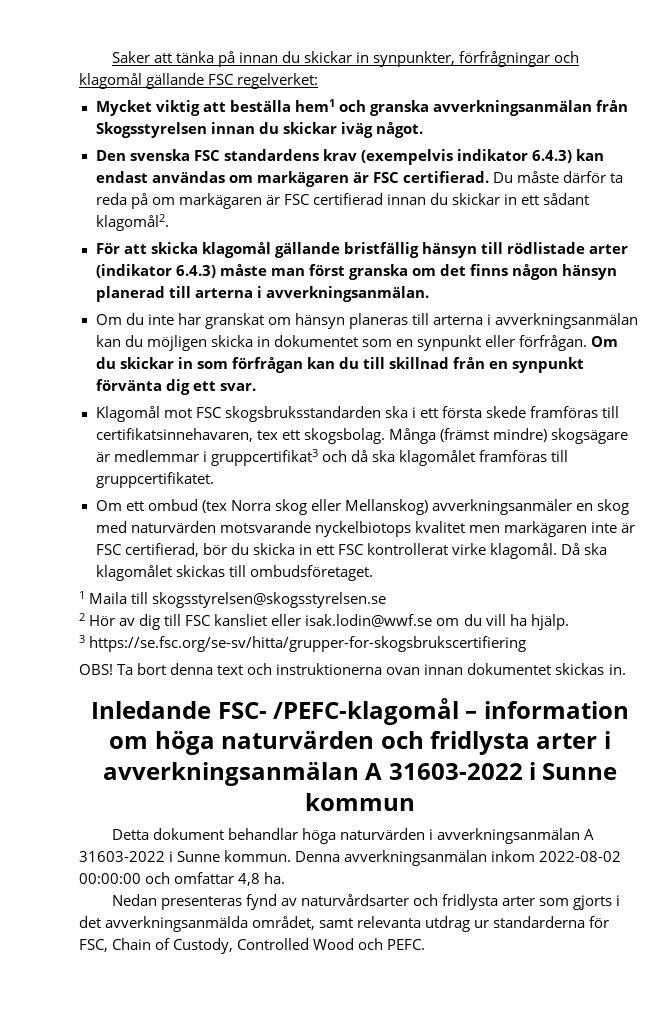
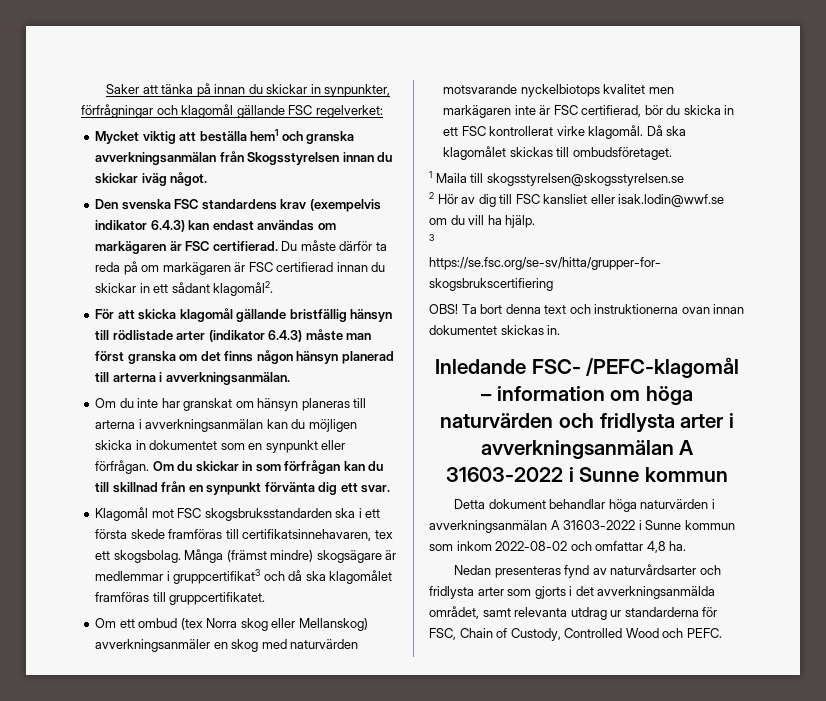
[224,850,488,866] kommun. Denna avverkningsanmälan -> [684,520,735,530] [429,544,453,551] kommun som
[79,873,141,884] 00:00:00 -> (568, 546) none

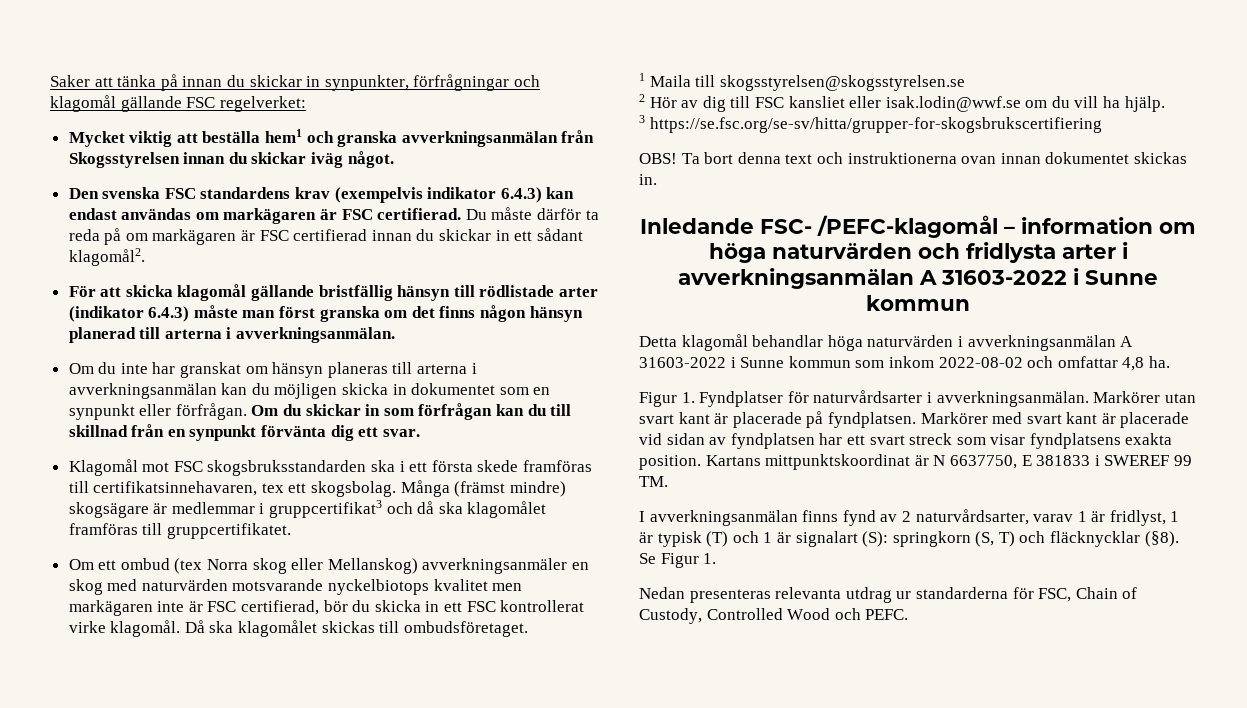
[488,499,546,509] dokument -> [681,334,748,351] klagomål
[454,564,721,578] [429,586,716,599] [429,606,511,619] Nedan presenteras fynd av naturvårdsarter och fridlysta arter som gjorts i det avverkningsanmälda området, samt -> [639,390,1196,407] [639,411,1190,428] [639,433,1173,449] [639,454,1192,470] [639,476,668,487] [639,509,1180,526] [639,531,1179,547] [639,553,717,568] [639,587,771,603] Figur 1. Fyndplatser för naturvårdsarter i avverkningsanmälan. Markörer utan svart kant är placerade på fyndplatsen. Markörer med svart kant är placerade vid sidan av fyndplatsen har ett svart streck som visar fyndplatsens exakta position. Kartans mittpunktskoordinat är N 6637750, E 381833 i SWEREF 99 TM. // I avverkningsanmälan finns fynd av 2 naturvårdsarter, varav 1 är fridlyst, 1 är typisk (T) och 1 är signalart (S): springkorn (S, T) och fläcknycklar (§8). Se Figur 1. // Nedan presenteras

